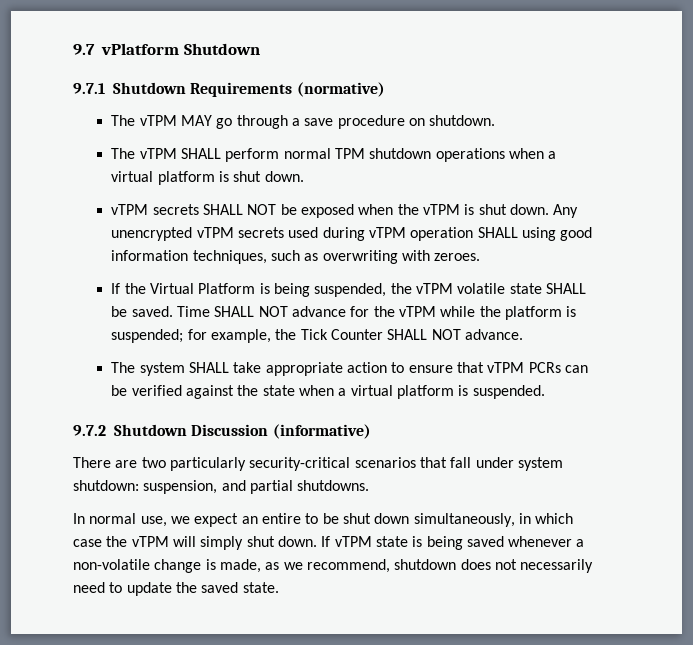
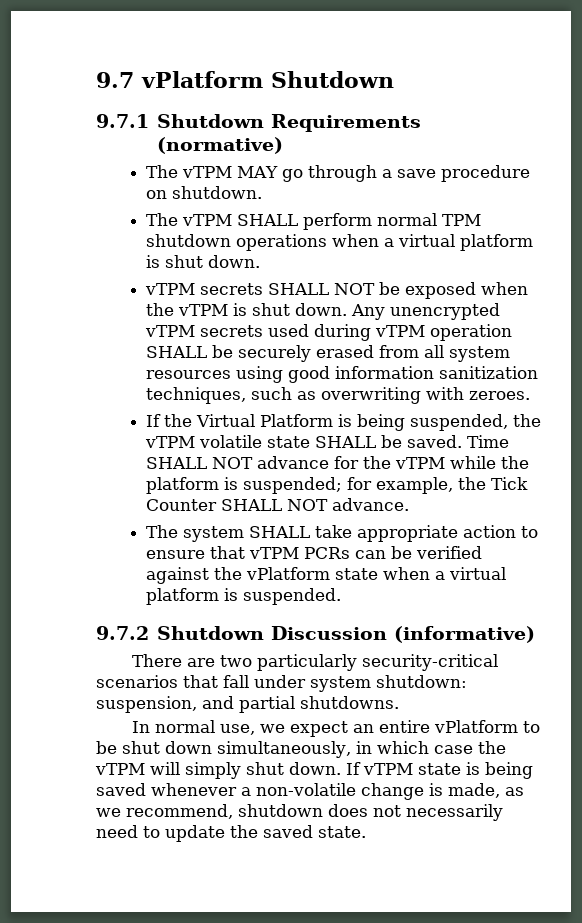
(518, 232) none -> [211,345,510,362] [145,370,231,379] be securely erased from all system resources
(189, 255) none -> [438,366,538,379] sanitization
(259, 390) none -> [245,567,330,580] vPlatform
(301, 518) none -> [434,720,519,733] vPlatform

